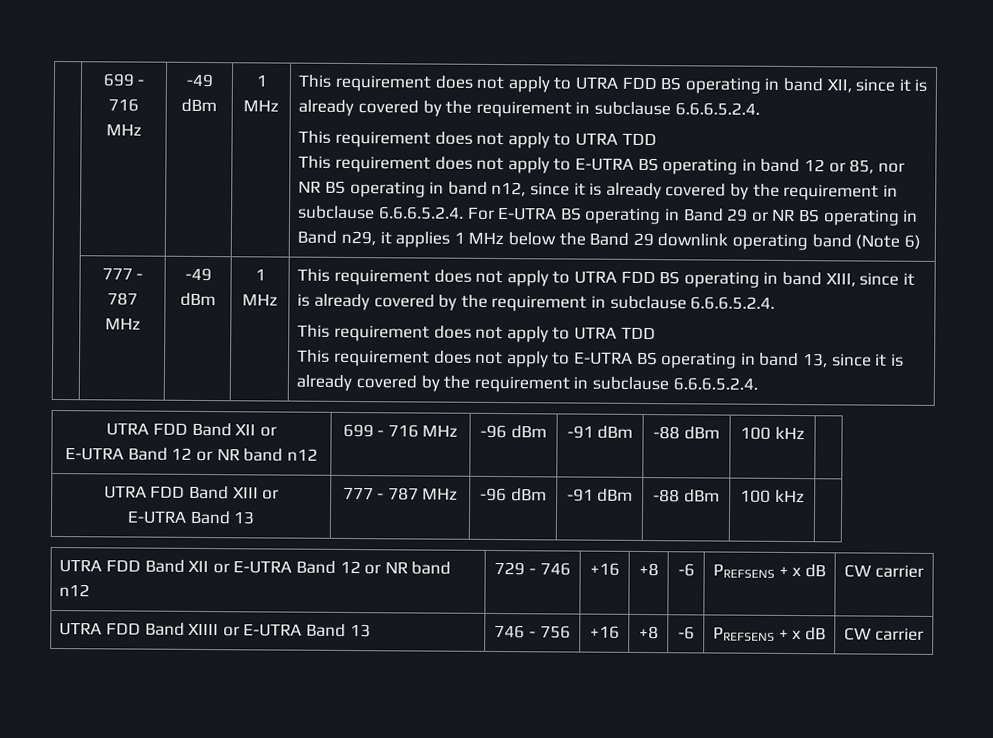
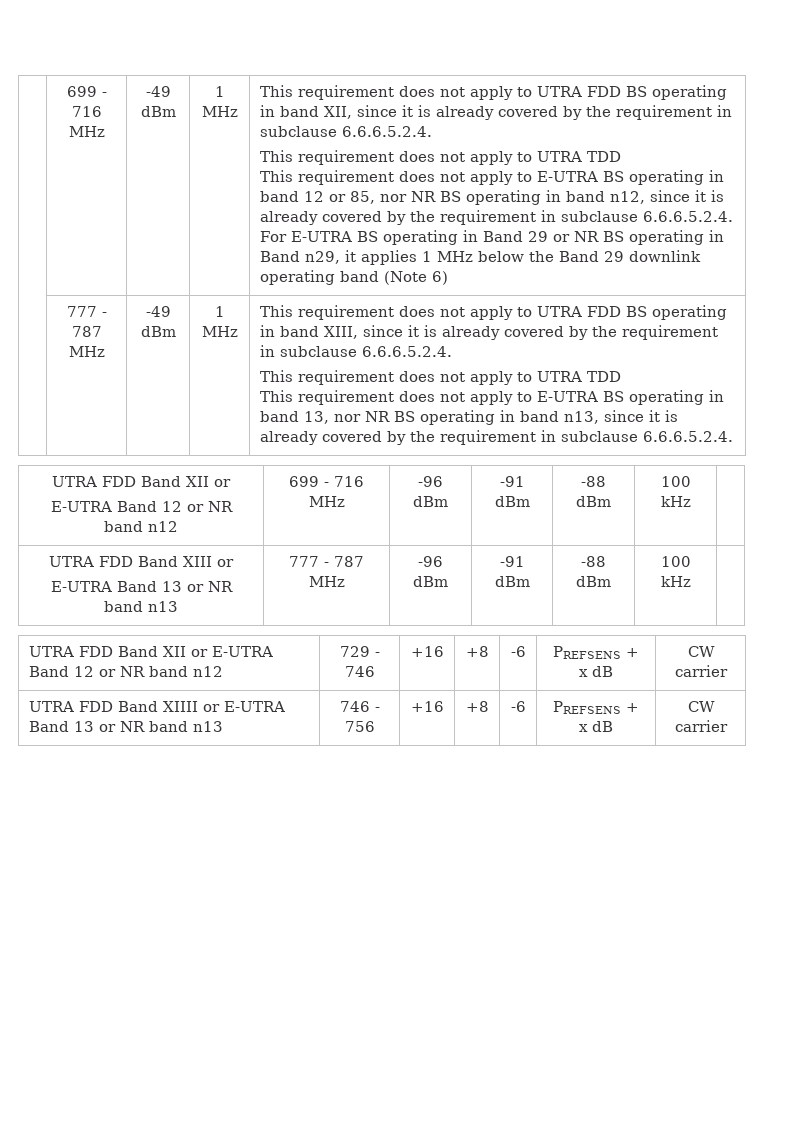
(828, 360) none -> [333,410,599,425] nor NR BS operating in band n13,
(256, 518) none -> [186,581,233,592] [104,601,178,612] or NR band n13
(371, 631) none -> [98,721,223,732] or NR band n13

